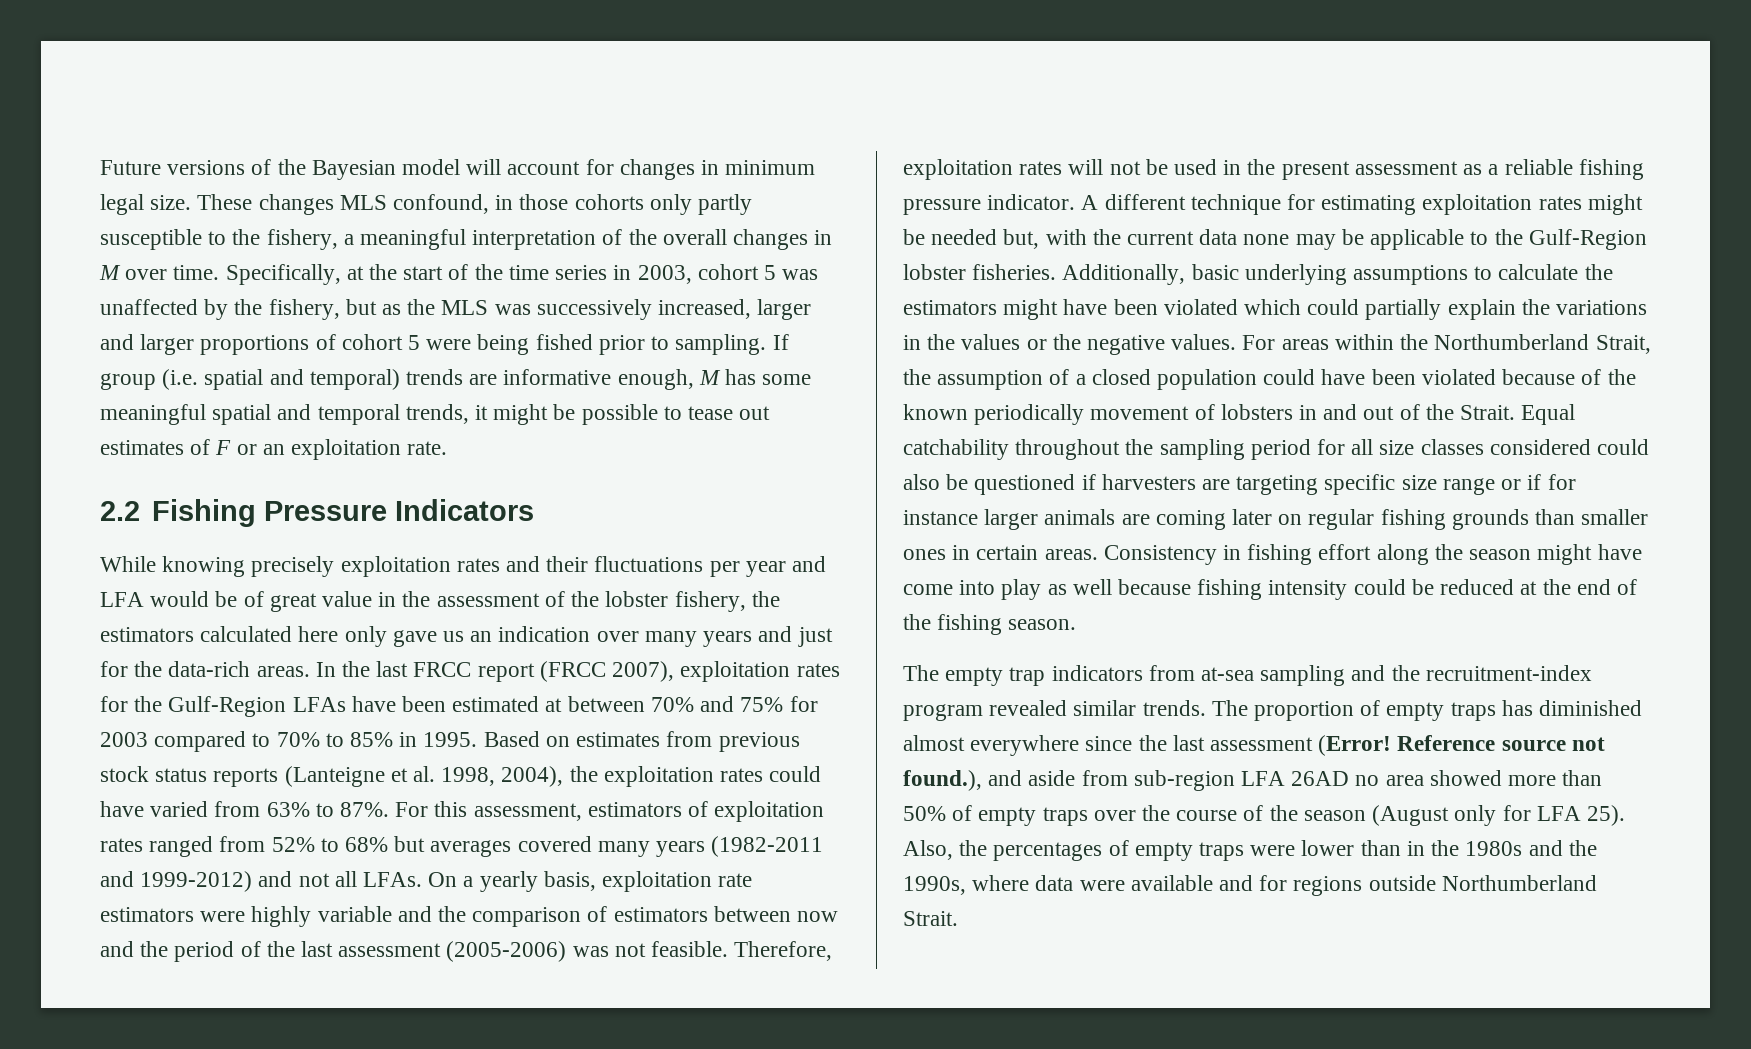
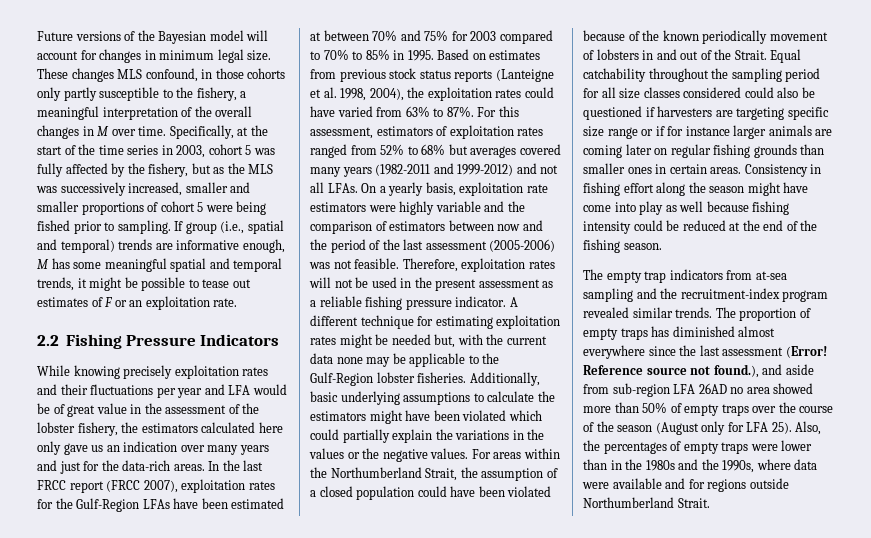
[100,299,198,315] unaffected -> [37,163,108,177] fully affected
[757,299,812,320] [100,334,195,355] larger and larger -> [185,182,251,193] [37,201,79,212] smaller and smaller
[162,369,199,390] (i.e. -> [220,221,245,234] (i.e.,

